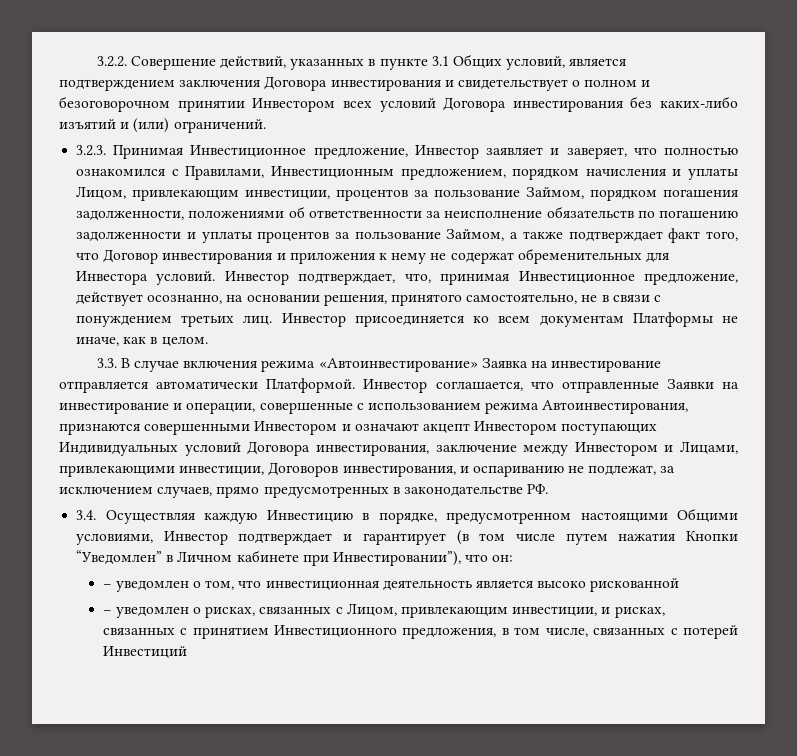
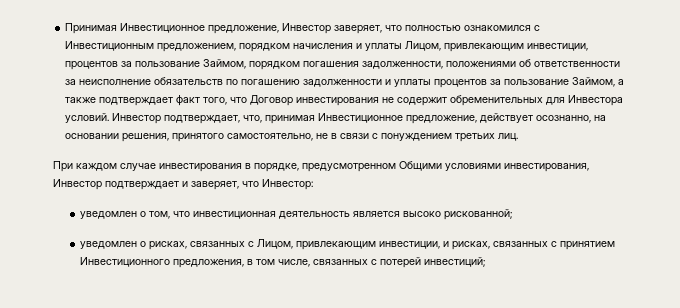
[96,54,627,70] [59,76,651,91] [59,96,738,112] [59,118,266,133] [76,145,107,156] 3.2.2. Совершение действий, указанных в пункте 3.1 Общих условий, является подтверждением заключения Договора инвестирования и свидетельствует о полном и безоговорочном принятии Инвестором всех условий Договора инвестирования без каких-либо изъятий и (или) ограничений. // 3.2.3. -> (65, 28) none
[486,147,560,155] заявляет и -> (332, 28) none
[185,166,265,180] Правилами, -> (541, 28) none
[276,252,514,264] и приложения к нему не содержат -> [382,97,448,106] не содержит
[281,312,739,327] [76,337,208,347] [96,358,662,372] [59,378,739,393] [59,400,689,414] [59,421,658,435] [59,441,738,456] [59,462,676,477] [59,484,549,498] [76,508,738,524] [76,530,738,545] [76,550,514,566] [102,584,112,588] Инвестор присоединяется ко всем документам Платформы не иначе, как в целом. // 3.3. В случае включения режима «Автоинвестирование» Заявка на инвестирование отправляется автоматически Платформой. Инвестор соглашается, что отправленные Заявки на инвестирование и операции, совершенные с использованием режима Автоинвестирования, признаются совершенными Инвестором и означают акцепт Инвестором поступающих Индивидуальных условий Договора инвестирования, заключение между Инвестором и Лицами, привлекающими инвестиции, Договоров инвестирования, и оспариванию не подлежат, за исключением случаев, прямо предусмотренных в законодательстве РФ. // 3.4. Осуществляя каждую Инвестицию в порядке, предусмотренном настоящими Общими условиями, Инвестор подтверждает и гарантирует (в том числе путем нажатия Кнопки “Уведомлен” в Личном кабинете при Инвестировании”), что он: // − -> [53,161,589,172] [53,179,313,190] // При каждом случае инвестирования в порядке, предусмотренном Общими условиями инвестирования, Инвестор подтверждает и заверяет, что Инвестор: //
[590,578,680,592] [102,610,112,614] рискованной // − -> [443,209,512,220] рискованной; //
[102,646,187,659] Инвестиций -> [423,257,485,267] инвестиций;

